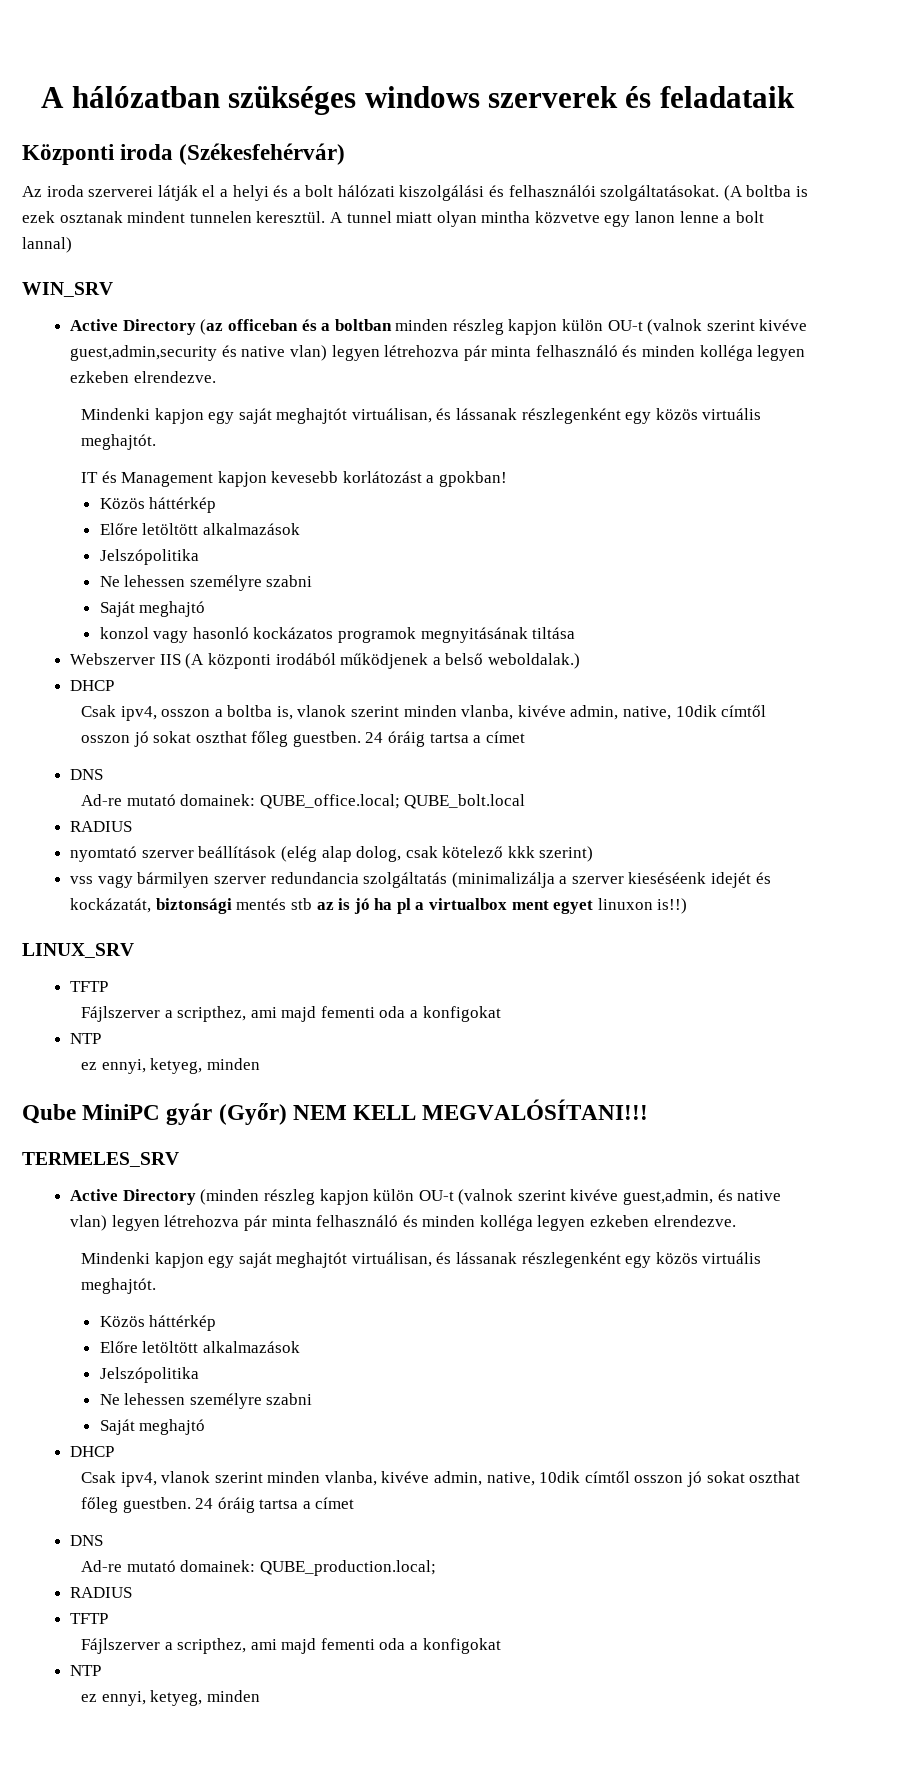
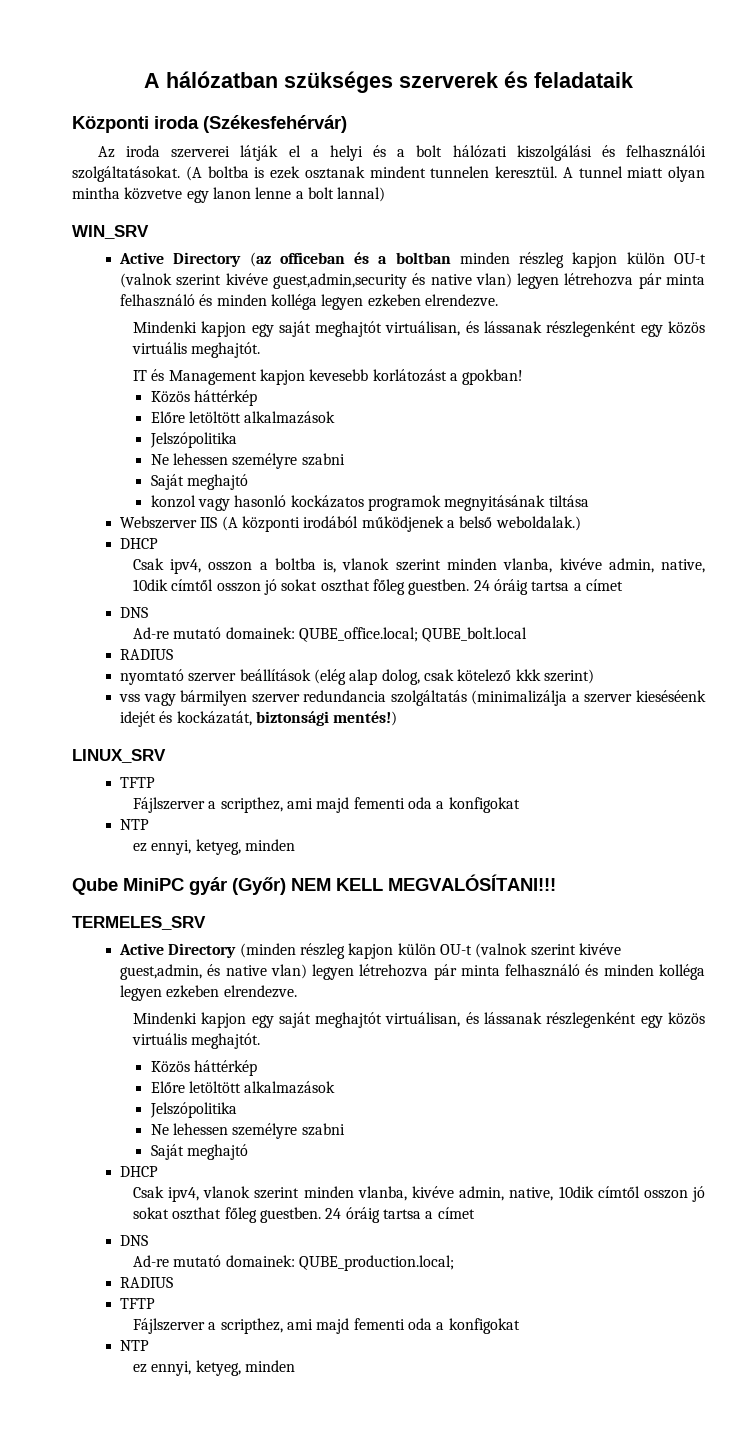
[364,86,480,108] windows -> (393, 82) none
[236,898,688,914] mentés stb az is jó ha pl a virtualbox ment egyet linuxon is!!) -> [333,711,398,726] mentés!)

